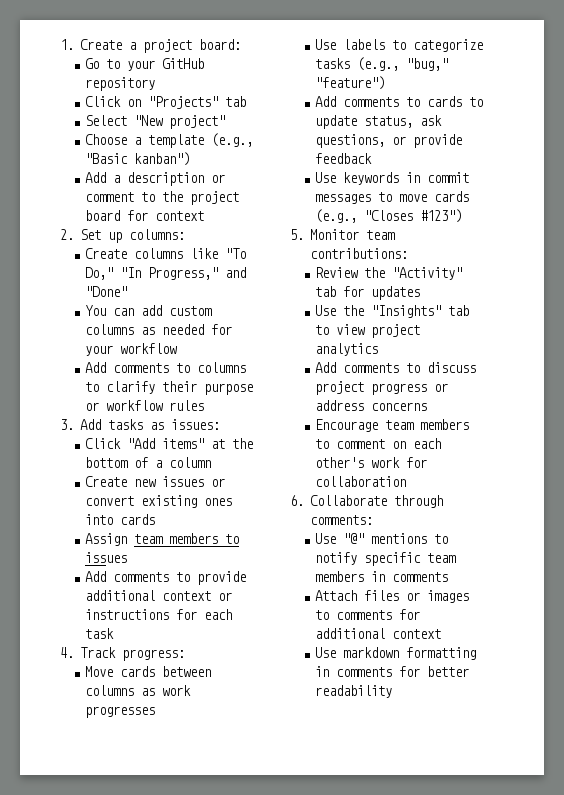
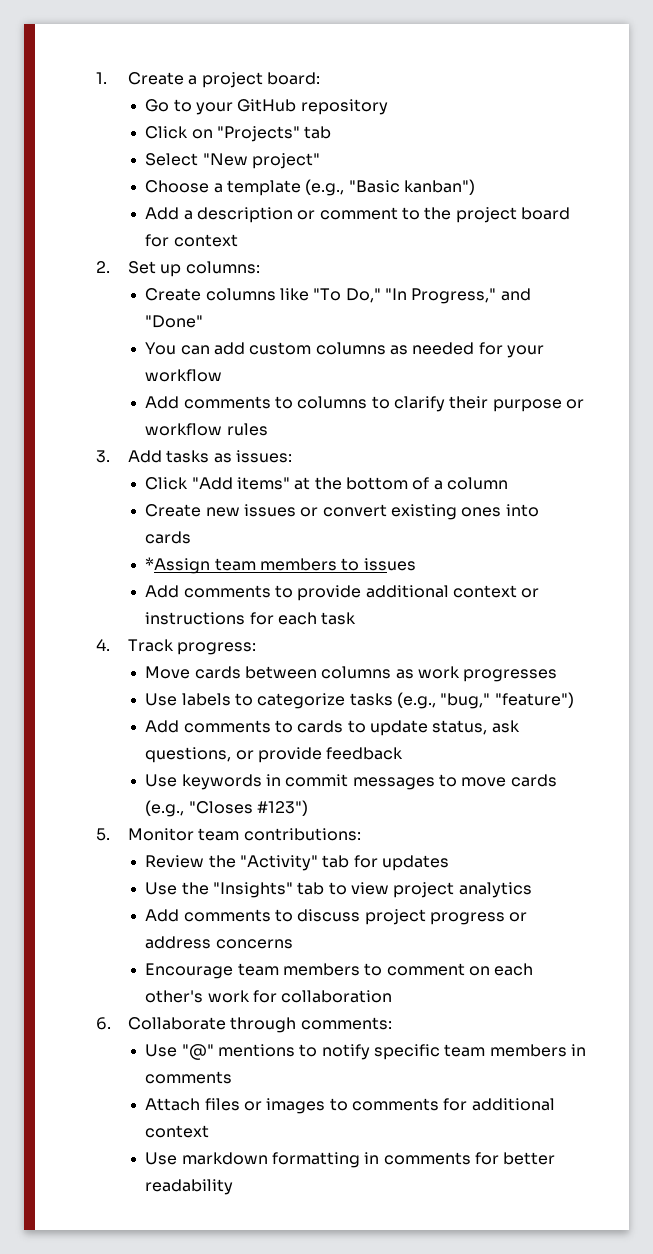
[84,533,127,546] Assign -> [145,557,211,574] *Assign

